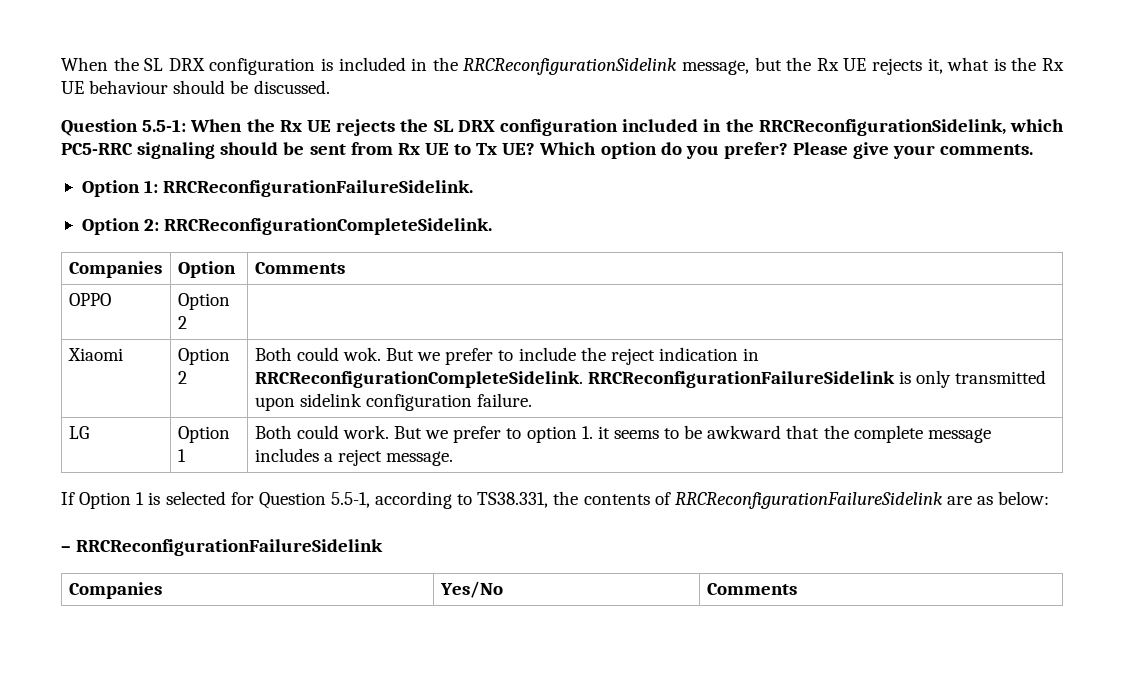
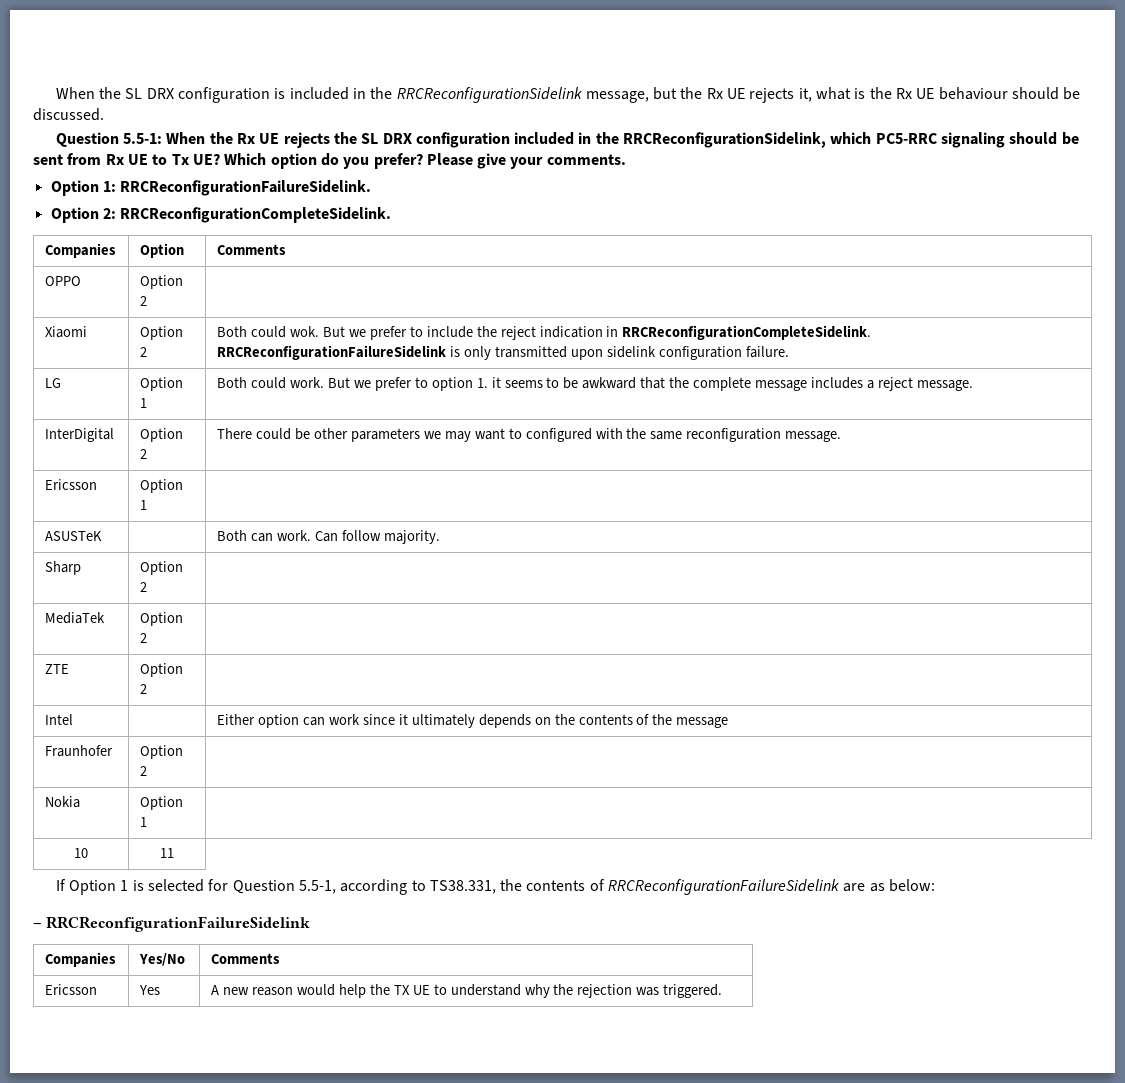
(454, 458) none -> [45,428,115,442] [140,428,184,442] [140,449,148,459] [217,428,842,442] [45,479,98,490] [140,479,184,493] [140,500,148,510] [45,531,103,541] [217,530,440,544] [45,561,82,575] [140,561,184,575] [140,582,148,592] [45,612,106,624] [140,612,184,626] [140,633,148,643] [45,664,70,674] [140,663,184,677] [140,684,148,694] [45,714,74,725] [217,714,729,728] [45,745,114,757] [140,745,184,759] [140,766,148,776] [45,796,81,808] [140,796,184,810] [140,817,148,827] [74,848,88,858] [160,848,174,858] // InterDigital | Option 2 | There could be other parameters we may want to configured with the same reconfiguration message. // Ericsson | Option 1 | // ASUSTeK | | Both can work. Can follow majority. // Sharp | Option 2 | // MediaTek | Option 2 | // ZTE | Option 2 | // Intel | | Either option can work since it ultimately depends on the contents of the message // Fraunhofer | Option 2 | // Nokia | Option 1 | // 10 | 11
(797, 589) none -> [45,984,98,995] [139,985,161,995] [211,984,723,998] // Ericsson | Yes | A new reason would help the TX UE to understand why the rejection was triggered.

